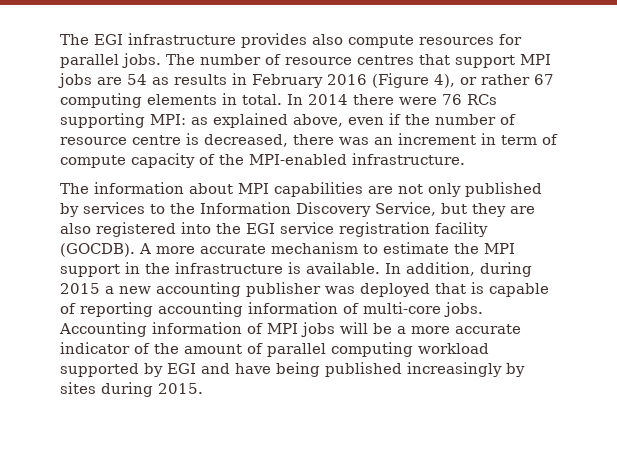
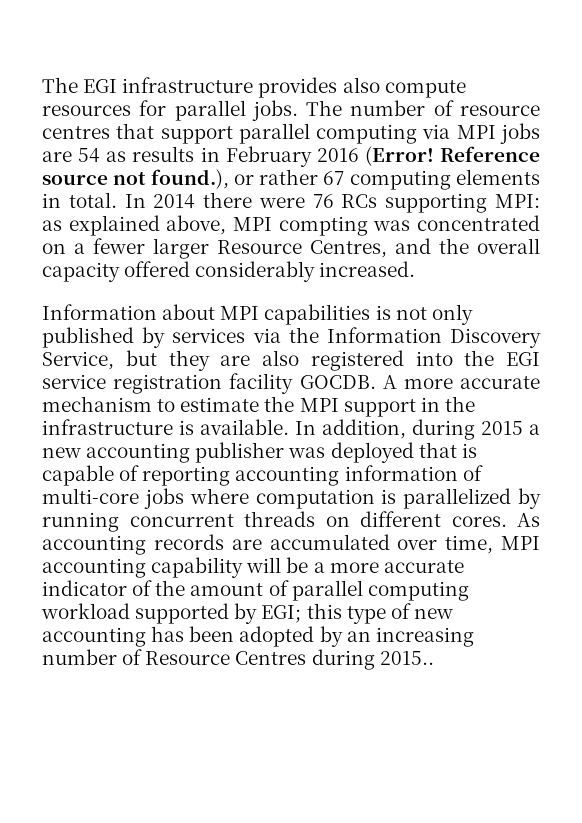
(515, 61) none -> [238,123,451,144] parallel computing via
[372,73,455,88] (Figure 4), -> [364,146,540,166] [42,169,229,189] (Error! Reference source not found.),
[348,113,516,125] [60,133,558,147] [60,153,465,168] [60,182,184,194] even if the number of resource centre is decreased, there was an increment in term of compute capacity of the MPI-enabled infrastructure. // The information -> [233,215,541,236] [42,238,540,259] [42,261,416,282] [42,304,157,320] MPI compting was concentrated on a fewer larger Resource Centres, and the overall capacity offered considerably increased. // Information
[368,186,393,194] are -> [375,305,391,320] is
[150,204,165,214] to -> [252,328,281,343] via
[60,243,135,257] (GOCDB). -> [299,375,376,389] GOCDB.
[444,302,483,317] [59,322,335,337] jobs. Accounting information of MPI jobs -> [143,488,541,509] [42,511,540,532] [42,534,540,555] [42,557,244,578] jobs where computation is parallelized by running concurrent threads on different cores. As accounting records are accumulated over time, MPI accounting capability
[167,362,525,377] [60,382,203,397] EGI and have being published increasingly by sites during 2015. -> [261,603,453,624] [42,626,474,647] [42,649,434,670] EGI; this type of new accounting has been adopted by an increasing number of Resource Centres during 2015..

